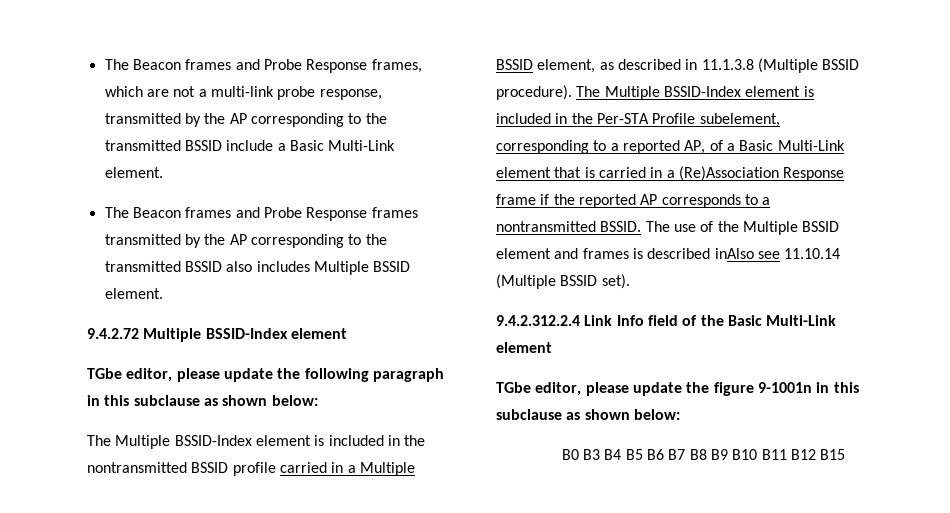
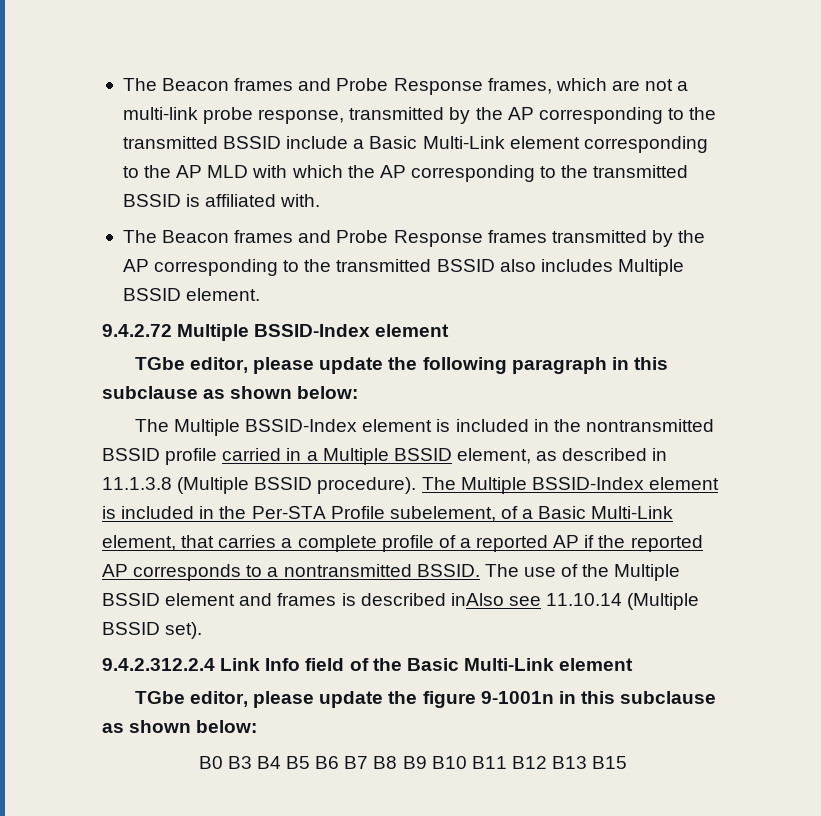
[104,167,163,178] element. -> [509,136,708,153] [122,165,689,182] [122,194,321,207] element corresponding to the AP MLD with which the AP corresponding to the transmitted BSSID is affiliated with.
[496,140,845,154] [496,166,845,181] [496,194,536,205] corresponding to a reported AP, of a Basic Multi-Link element that is carried in a (Re)Association Response frame -> [500,506,674,519] [102,535,580,552] of a Basic Multi-Link element, that carries a complete profile of a reported AP
(816, 454) none -> [552,756,588,769] B13

